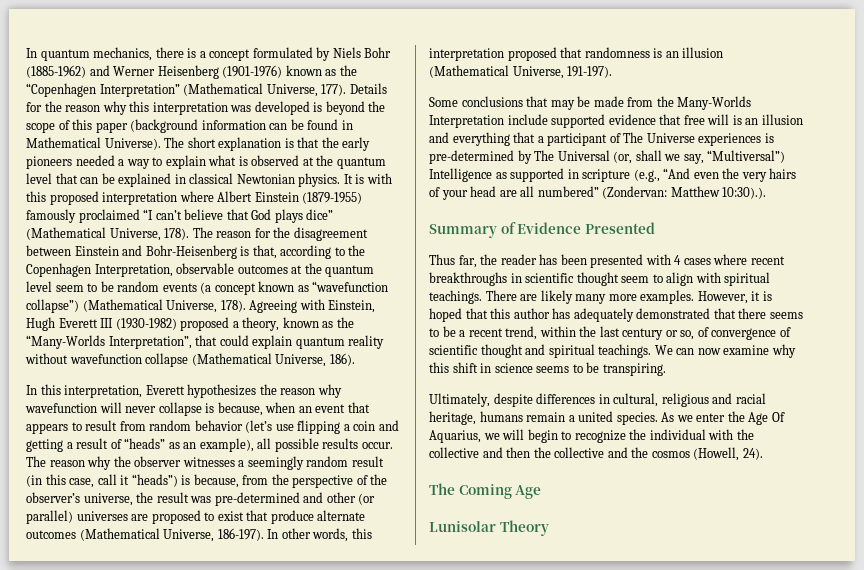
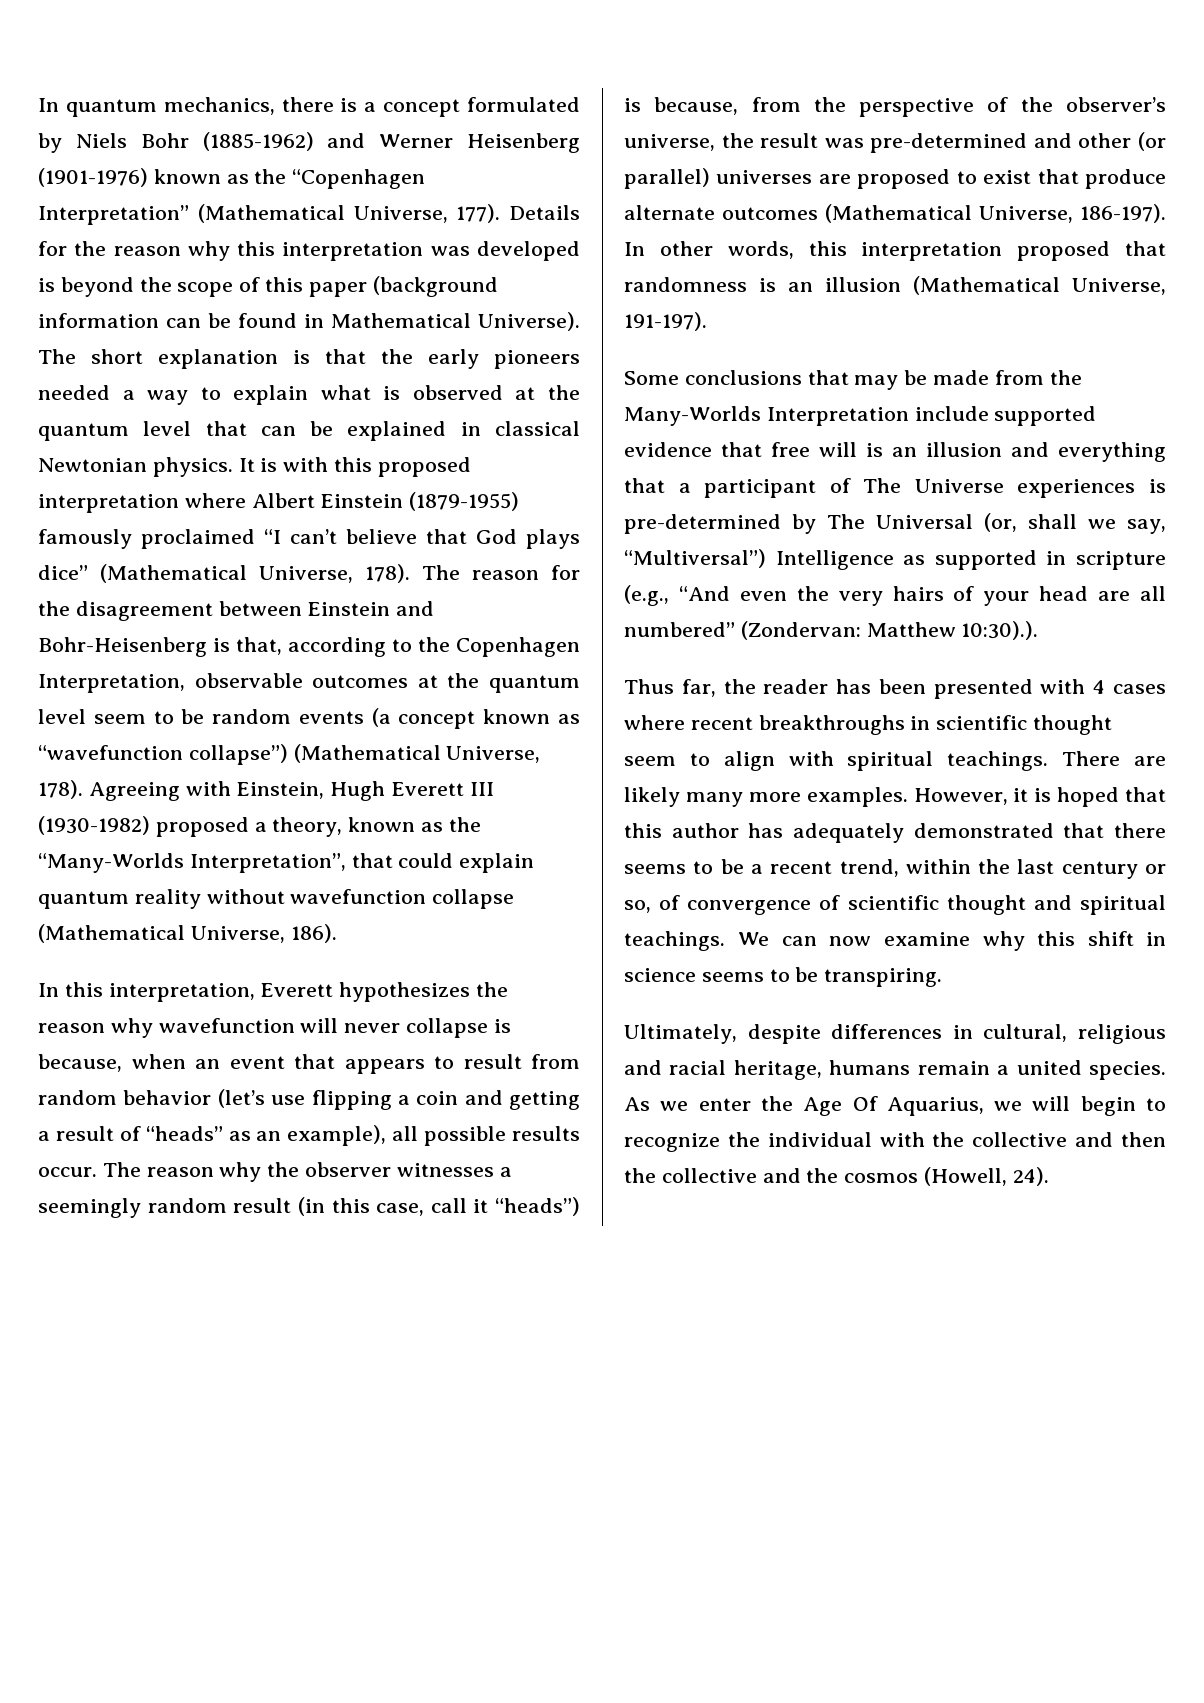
[429,222,655,238] // Summary of Evidence Presented -> (1039, 630) none
[429,483,542,499] [429,520,549,536] // The Coming Age // Lunisolar Theory -> (1049, 1176) none

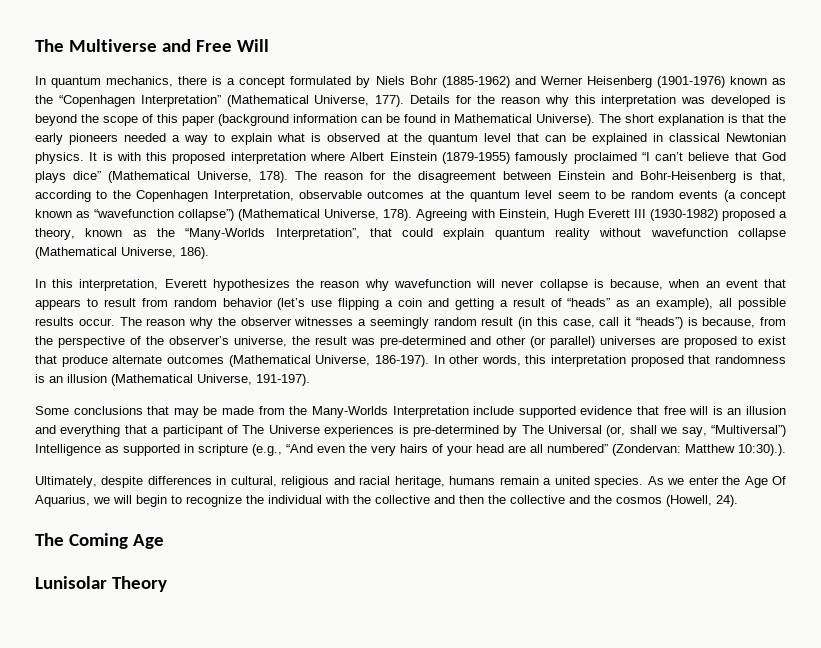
(38, 105) none -> [35,39,269,52] The Multiverse and Free Will //
[624,679,1166,699] [624,715,1113,735] [624,751,1166,771] [624,787,1166,807] [624,823,1166,843] [624,859,1166,879] [624,895,1166,915] [624,931,1166,951] [624,967,943,987] // Thus far, the reader has been presented with 4 cases where recent breakthroughs in scientific thought seem to align with spiritual teachings. There are likely many more examples. However, it is hoped that this author has adequately demonstrated that there seems to be a recent trend, within the last century or so, of convergence of scientific thought and spiritual teachings. We can now examine why this shift in science seems to be transpiring. -> (786, 450) none
(1049, 1176) none -> [35,533,164,549] [35,576,167,592] // The Coming Age // Lunisolar Theory

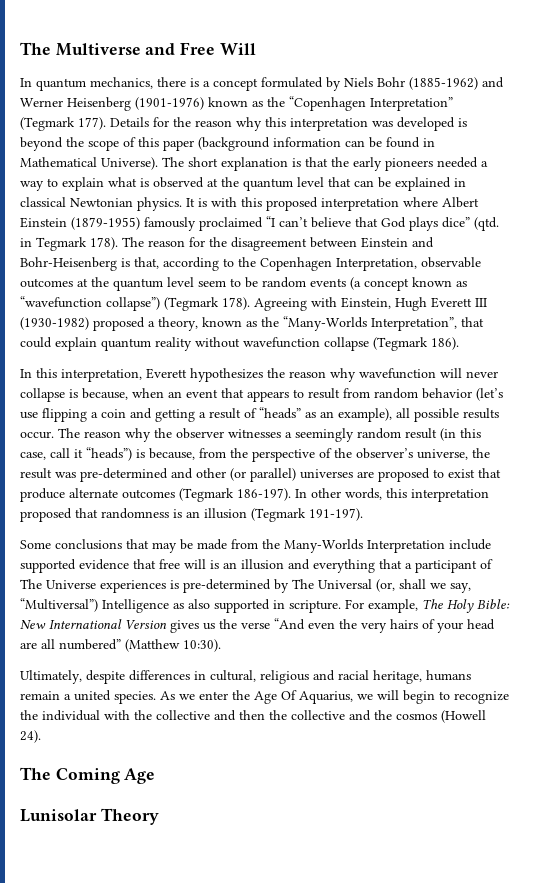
[226,95,370,107] (Mathematical Universe, -> [20,117,75,131] (Tegmark
[108,171,253,183] (Mathematical Universe, -> [474,217,499,231] [20,237,87,251] (qtd. in Tegmark
[238,209,380,221] (Mathematical Universe, -> [164,297,219,311] (Tegmark
[35,247,176,259] (Mathematical Universe, -> [373,337,428,351] (Tegmark
[228,355,371,367] (Mathematical Universe, -> [179,488,234,502] (Tegmark
[111,374,252,386] (Mathematical Universe, -> [251,508,306,522] (Tegmark
(119, 449) none -> [188,599,210,609] also
[198,444,282,456] scripture (e.g., -> [289,599,510,613] [20,619,270,633] scripture. For example, The Holy Bible: New International Version gives us the verse
[612,444,786,456] (Zondervan: Matthew 10:30).). -> [125,639,221,652] (Matthew 10:30).
[666,495,712,507] (Howell, -> [441,710,486,723] (Howell

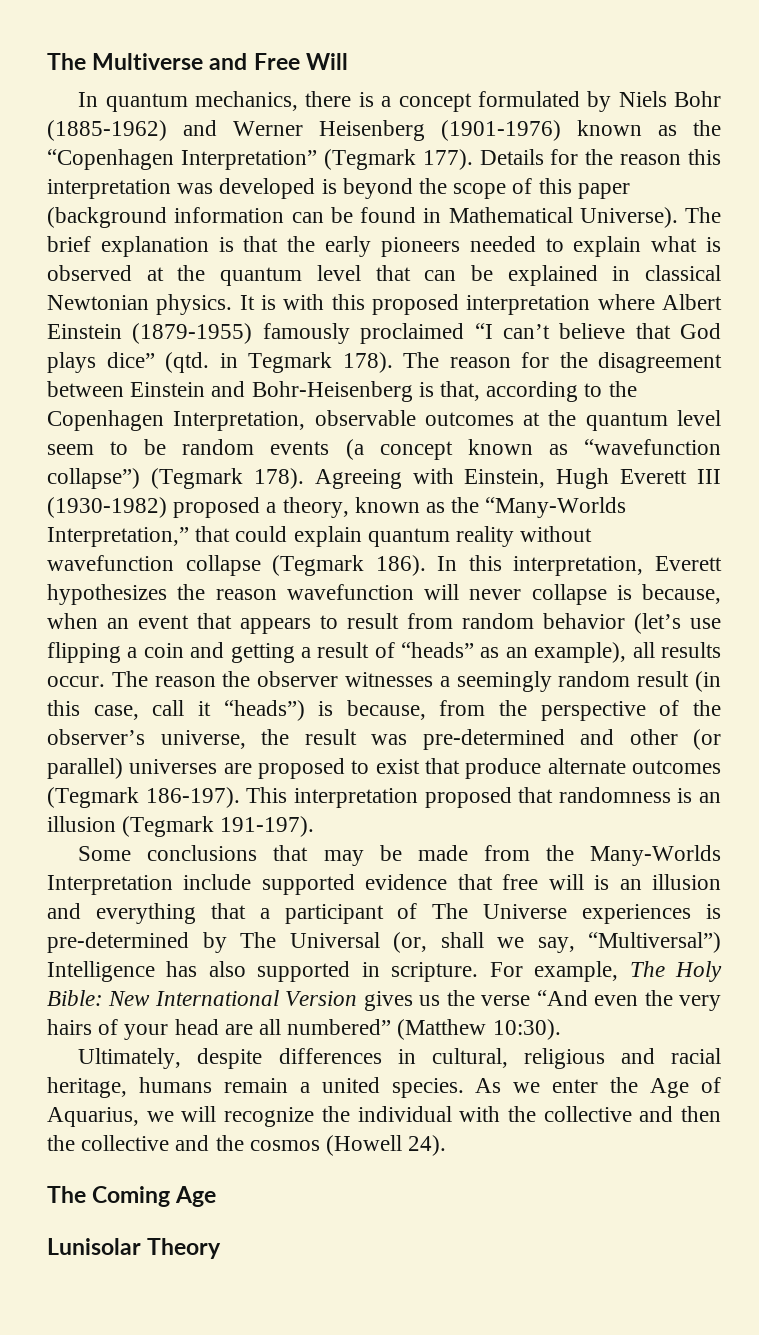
[236,117,262,131] why -> (682, 159) none
[188,157,218,167] short -> [47,236,91,252] brief
[481,161,488,167] [20,181,44,191] a way -> (536, 244) none
[371,317,457,331] Interpretation”, -> [47,527,189,547] Interpretation,”
(459, 343) // -> (426, 565) none
[330,368,356,382] why -> (277, 594) none
[414,408,459,422] possible -> (655, 650) none
[125,428,151,442] why -> (216, 681) none
[295,488,407,500] In other words, this -> [246,787,288,803] This
[173,603,184,609] as -> [166,961,198,977] has
[281,690,297,700] Of -> [700,1077,721,1093] of
[403,690,450,704] begin to -> (217, 1114) none

